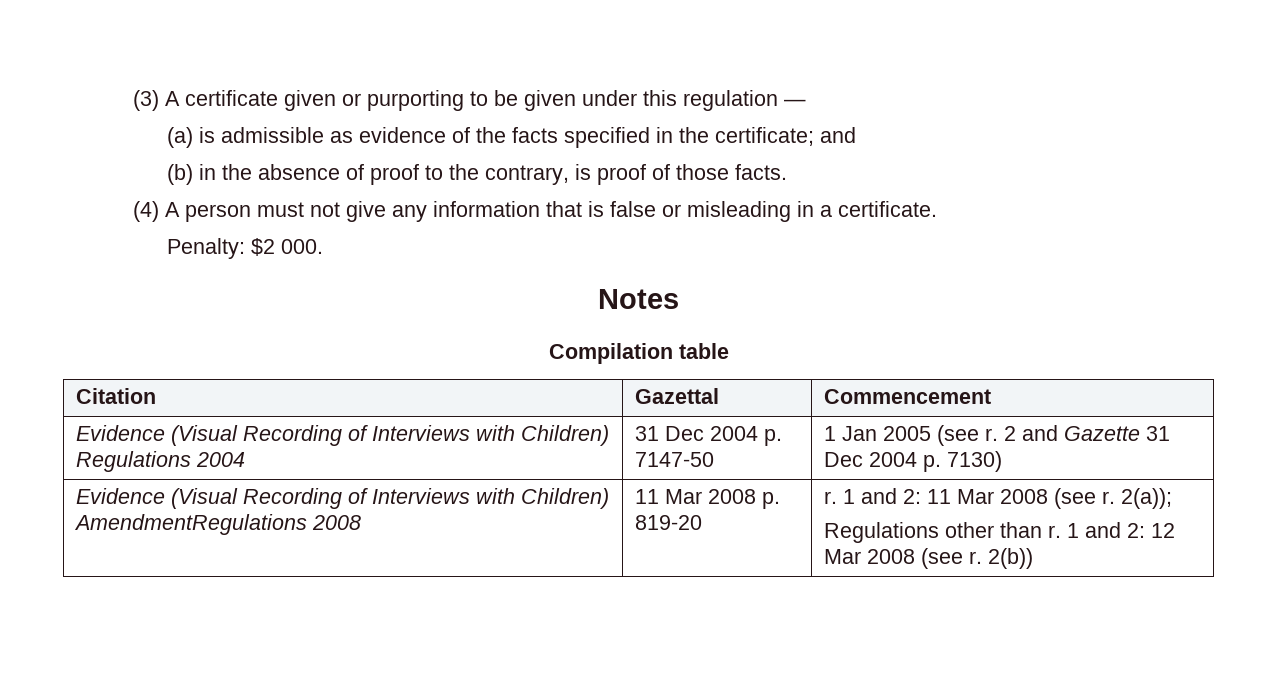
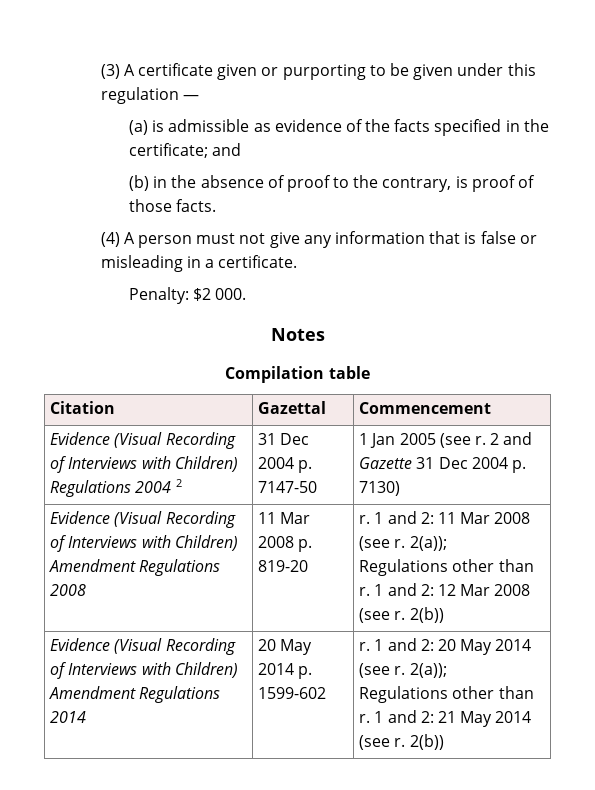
(245, 459) none -> [175,479,182,487] 2
[73,514,307,535] AmendmentRegulations -> [49,559,221,576] Amendment Regulations
(1033, 558) none -> [50,638,236,655] [50,662,238,679] [49,686,221,703] [50,711,87,723] [258,639,313,655] [258,663,313,679] [258,687,327,699] [359,638,532,655] [359,663,447,678] [359,686,534,703] [359,710,532,727] [359,734,444,750] // Evidence (Visual Recording of Interviews with Children) Amendment Regulations 2014 | 20 May 2014 p. 1599-602 | r. 1 and 2: 20 May 2014 (see r. 2(a)); // Regulations other than r. 1 and 2: 21 May 2014 (see r. 2(b))

